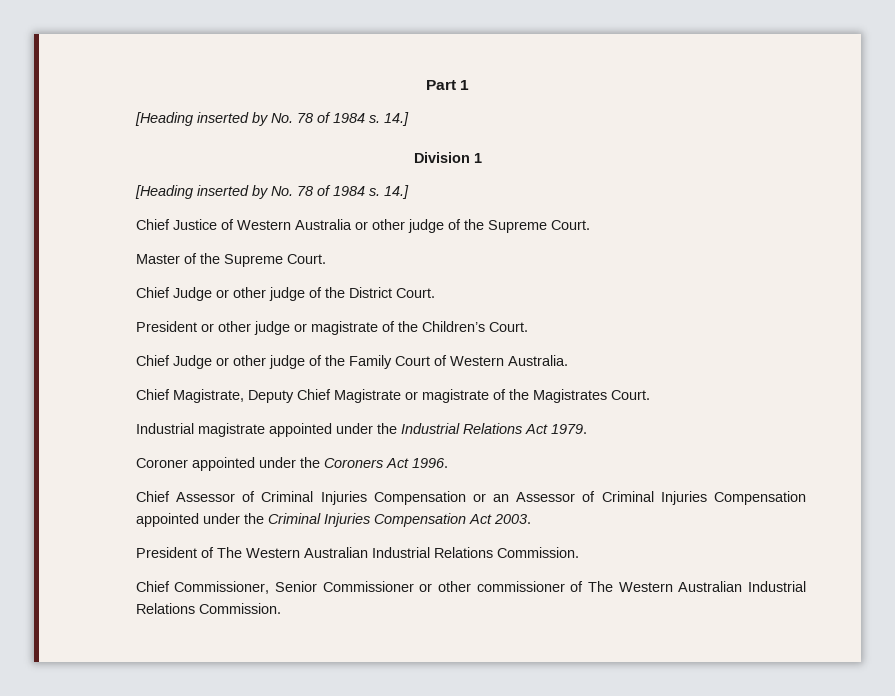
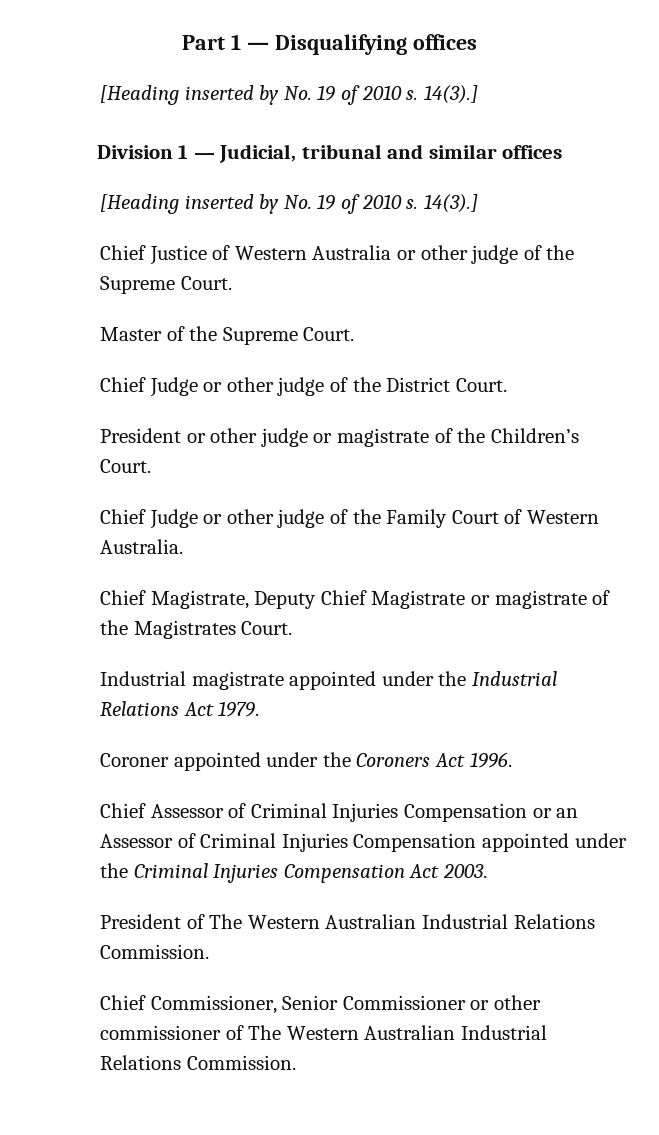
[134,112,409,126] [413,152,482,163] [134,185,409,199] // [Heading inserted by No. 78 of 1984 s. 14.] // Division 1 // [Heading inserted by No. 78 of 1984 s. 14.] -> [247,34,477,55] [100,85,478,105] [96,144,563,163] [100,194,478,214] — Disqualifying offices // [Heading inserted by No. 19 of 2010 s. 14(3).] // Division 1 — Judicial, tribunal and similar offices // [Heading inserted by No. 19 of 2010 s. 14(3).]

